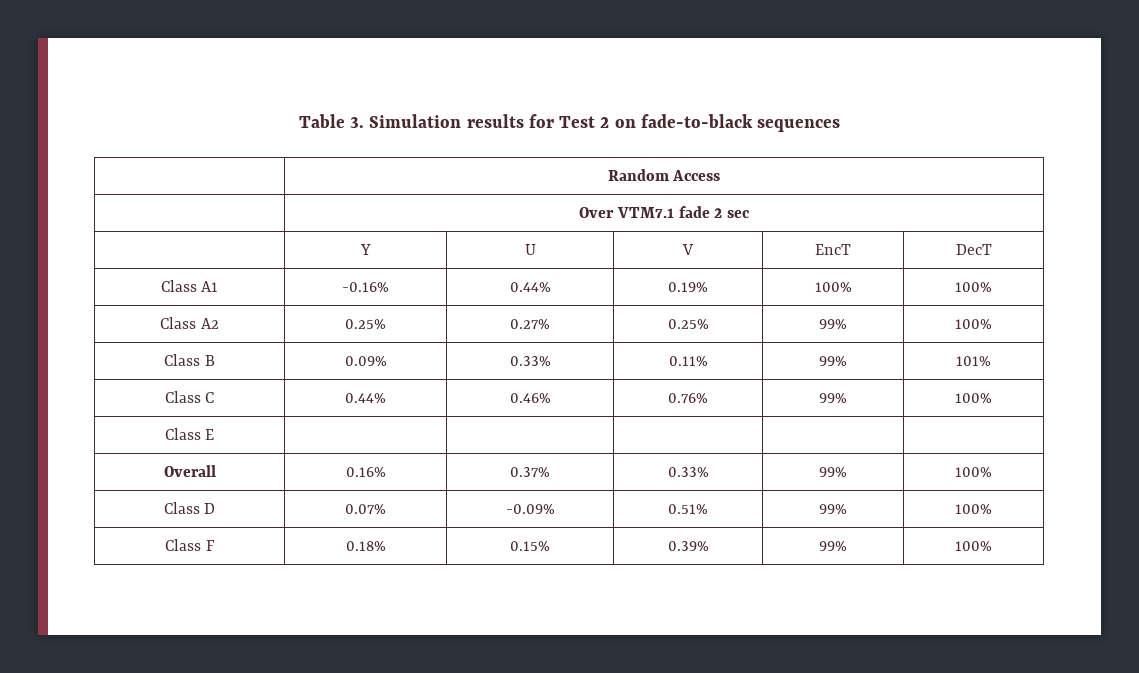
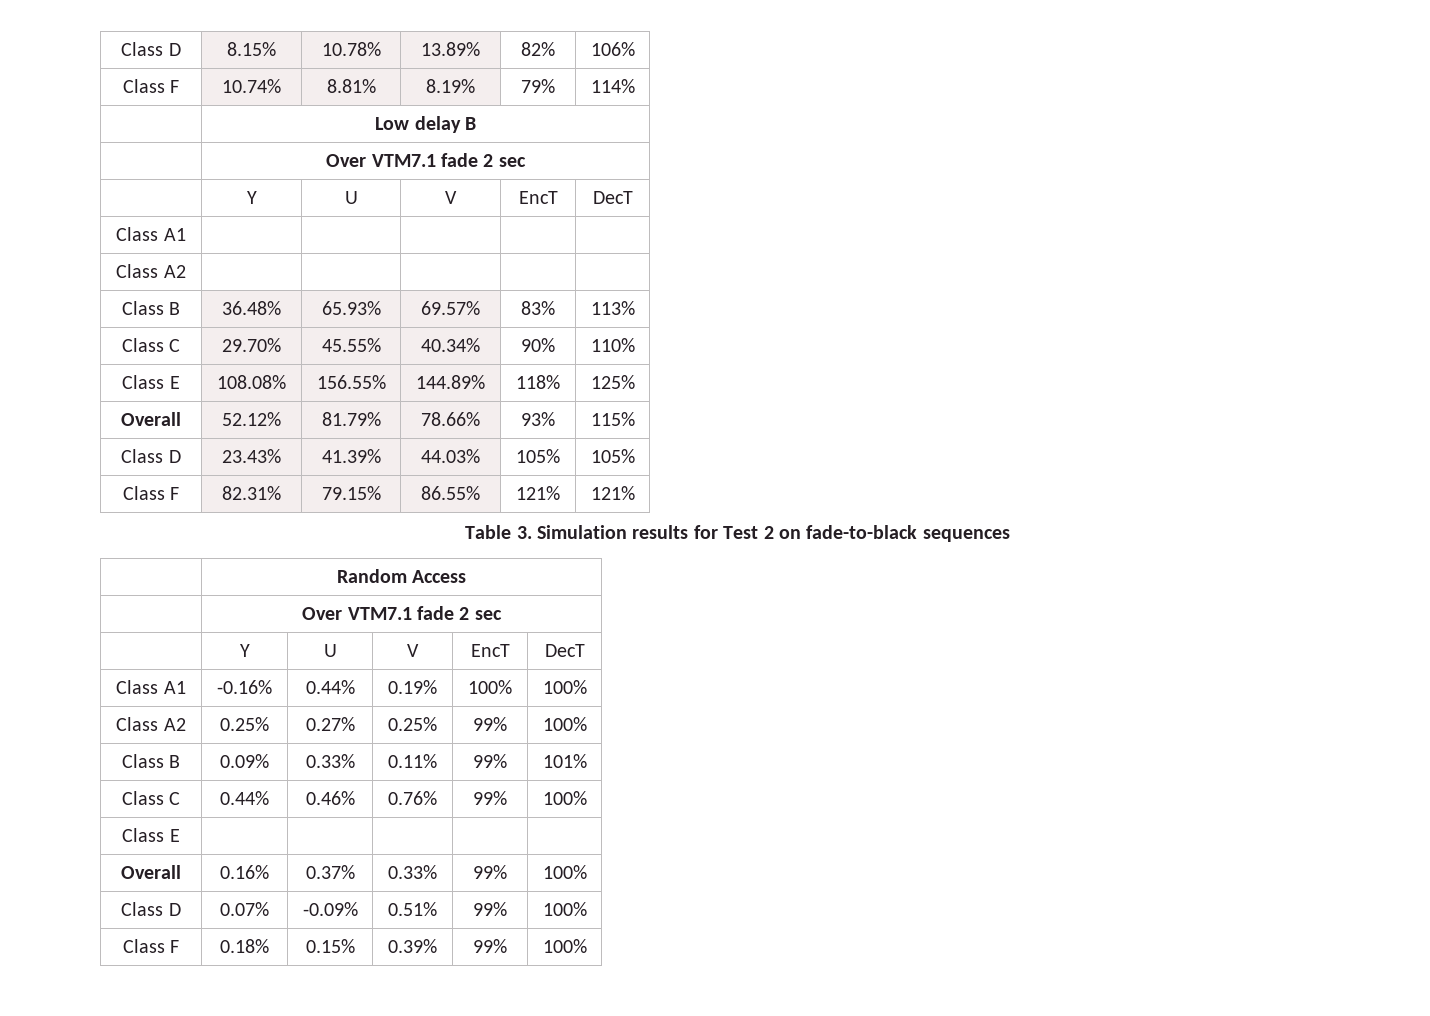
(298, 121) none -> [121,42,181,56] [227,42,276,56] [321,42,381,56] [421,42,480,56] [521,42,555,56] [590,42,635,56] [122,79,180,93] [222,79,281,93] [326,79,376,93] [426,79,475,93] [521,79,555,93] [590,79,635,93] [375,116,476,133] [326,153,526,167] [246,191,257,204] [344,191,358,204] [445,191,457,204] [518,191,558,204] [592,191,633,204] [116,227,186,241] [116,264,186,278] [121,301,181,315] [222,301,281,315] [321,301,381,315] [421,301,480,315] [521,301,555,315] [590,301,635,315] [121,338,181,352] [222,338,281,352] [321,338,381,352] [421,338,480,352] [521,338,555,352] [590,338,635,352] [122,375,180,389] [217,375,286,389] [316,375,386,389] [416,375,485,389] [516,375,560,389] [590,375,635,389] [121,412,181,426] [222,412,281,426] [321,412,381,426] [421,412,480,426] [521,412,555,426] [590,412,635,426] [121,449,181,463] [222,449,281,463] [321,449,381,463] [421,449,480,463] [516,449,560,463] [590,449,635,463] [122,486,180,500] [222,486,281,500] [321,486,381,500] [421,486,480,500] [516,486,560,500] [590,486,635,500] Class D | 8.15% | 10.78% | 13.89% | 82% | 106% // Class F | 10.74% | 8.81% | 8.19% | 79% | 114% // | Low delay B // | Over VTM7.1 fade 2 sec // | Y | U | V | EncT | DecT // Class A1 | | | | | // Class A2 | | | | | // Class B | 36.48% | 65.93% | 69.57% | 83% | 113% // Class C | 29.70% | 45.55% | 40.34% | 90% | 110% // Class E | 108.08% | 156.55% | 144.89% | 118% | 125% // Overall | 52.12% | 81.79% | 78.66% | 93% | 115% // Class D | 23.43% | 41.39% | 44.03% | 105% | 105% // Class F | 82.31% | 79.15% | 86.55% | 121% | 121% //

